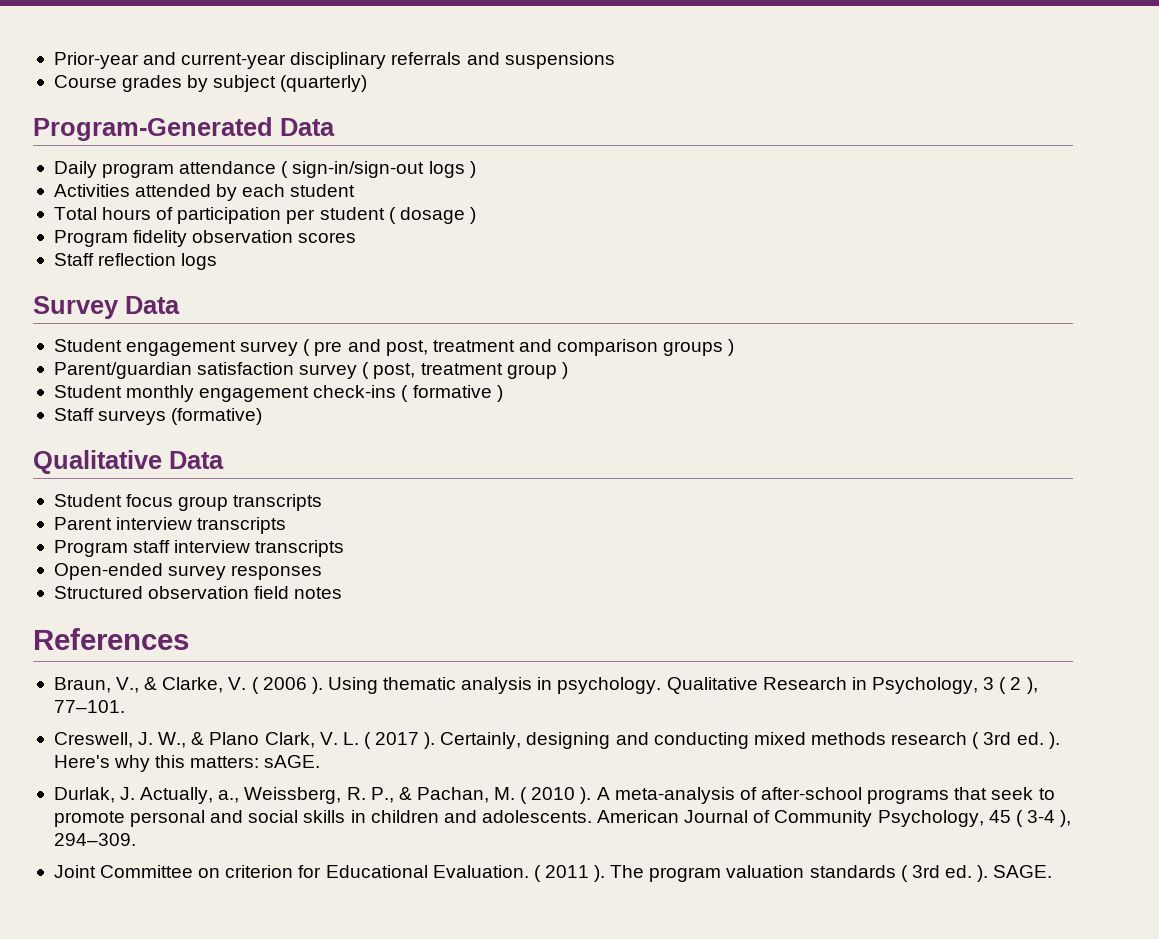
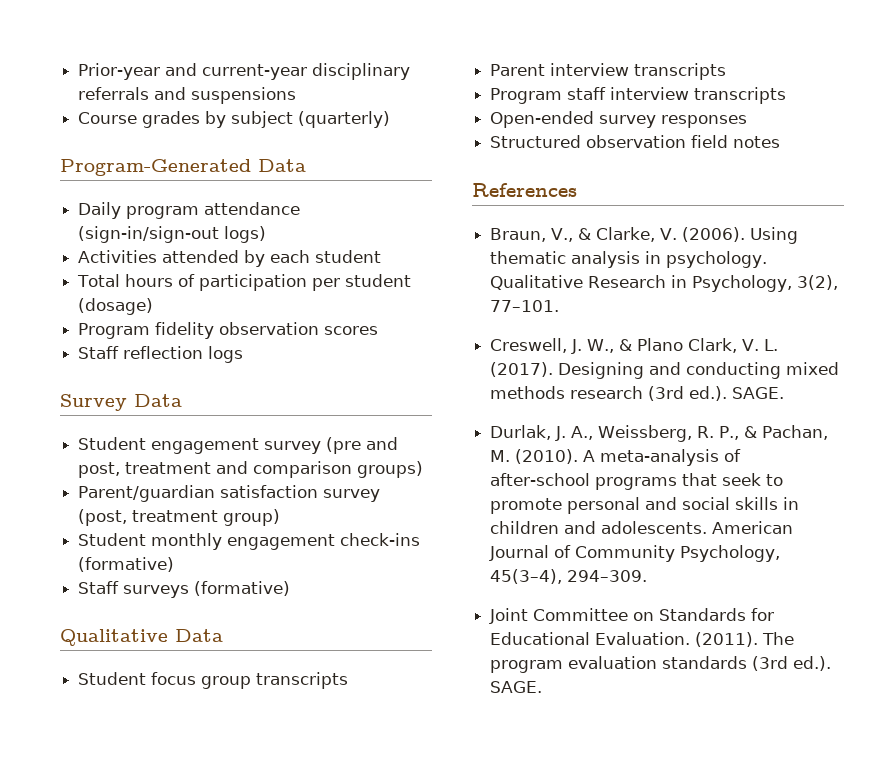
[281,161,476,178] ( sign-in/sign-out logs ) -> [78,226,267,243] (sign-in/sign-out logs)
[388,207,476,224] ( dosage ) -> [78,298,154,315] (dosage)
[303,339,343,356] ( pre -> [326,437,362,454] (pre
[663,339,735,356] groups ) -> [357,461,424,478] groups)
[362,362,568,379] ( post, treatment group ) -> [78,509,281,526] (post, treatment group)
[401,385,503,402] ( formative ) -> [78,557,175,572] (formative)
[251,677,323,694] ( 2006 ). -> [682,227,746,242] (2006).
[983,677,1038,694] 3 ( 2 ), -> [797,275,839,290] 3(2),
[363,732,611,749] ( 2017 ). Certainly, designing -> [490,362,645,379] (2017). Designing
[972,732,1060,749] [53,755,321,772] ( 3rd ed. ). Here's why this matters: sAGE. -> [648,386,785,401] (3rd ed.). SAGE.
[140,787,240,804] Actually, a., -> [571,426,594,440] A.,
[520,787,592,804] ( 2010 ). -> [515,449,579,464] (2010).
[988,810,1072,827] 45 ( 3-4 ), -> [490,569,563,584] 45(3–4),
[225,865,294,878] criterion -> [659,608,747,621] Standards
[533,865,989,882] ( 2011 ). The program valuation standards ( 3rd ed. ). -> [695,632,795,647] [490,656,832,673] (2011). The program evaluation standards (3rd ed.).

